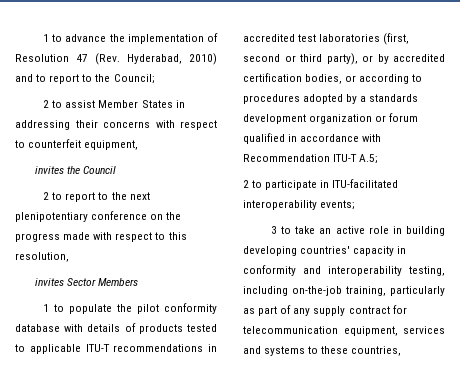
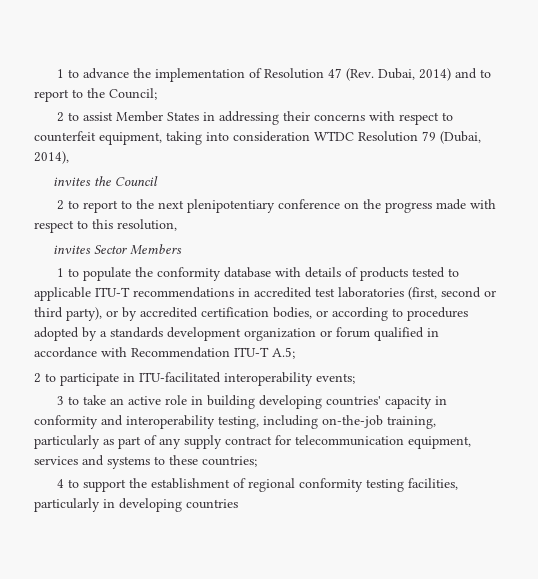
[127,53,217,65] Hyderabad, 2010) -> [378,68,452,81] Dubai, 2014)
(139, 145) none -> [166,131,481,145] [34,151,69,164] taking into consideration WTDC Resolution 79 (Dubai, 2014),
[137,304,160,314] pilot -> (154, 272) none
[351,346,402,356] countries, -> [202,456,257,467] [57,478,459,492] [34,498,238,512] countries; // 4 to support the establishment of regional conformity testing facilities, particularly in developing countries

